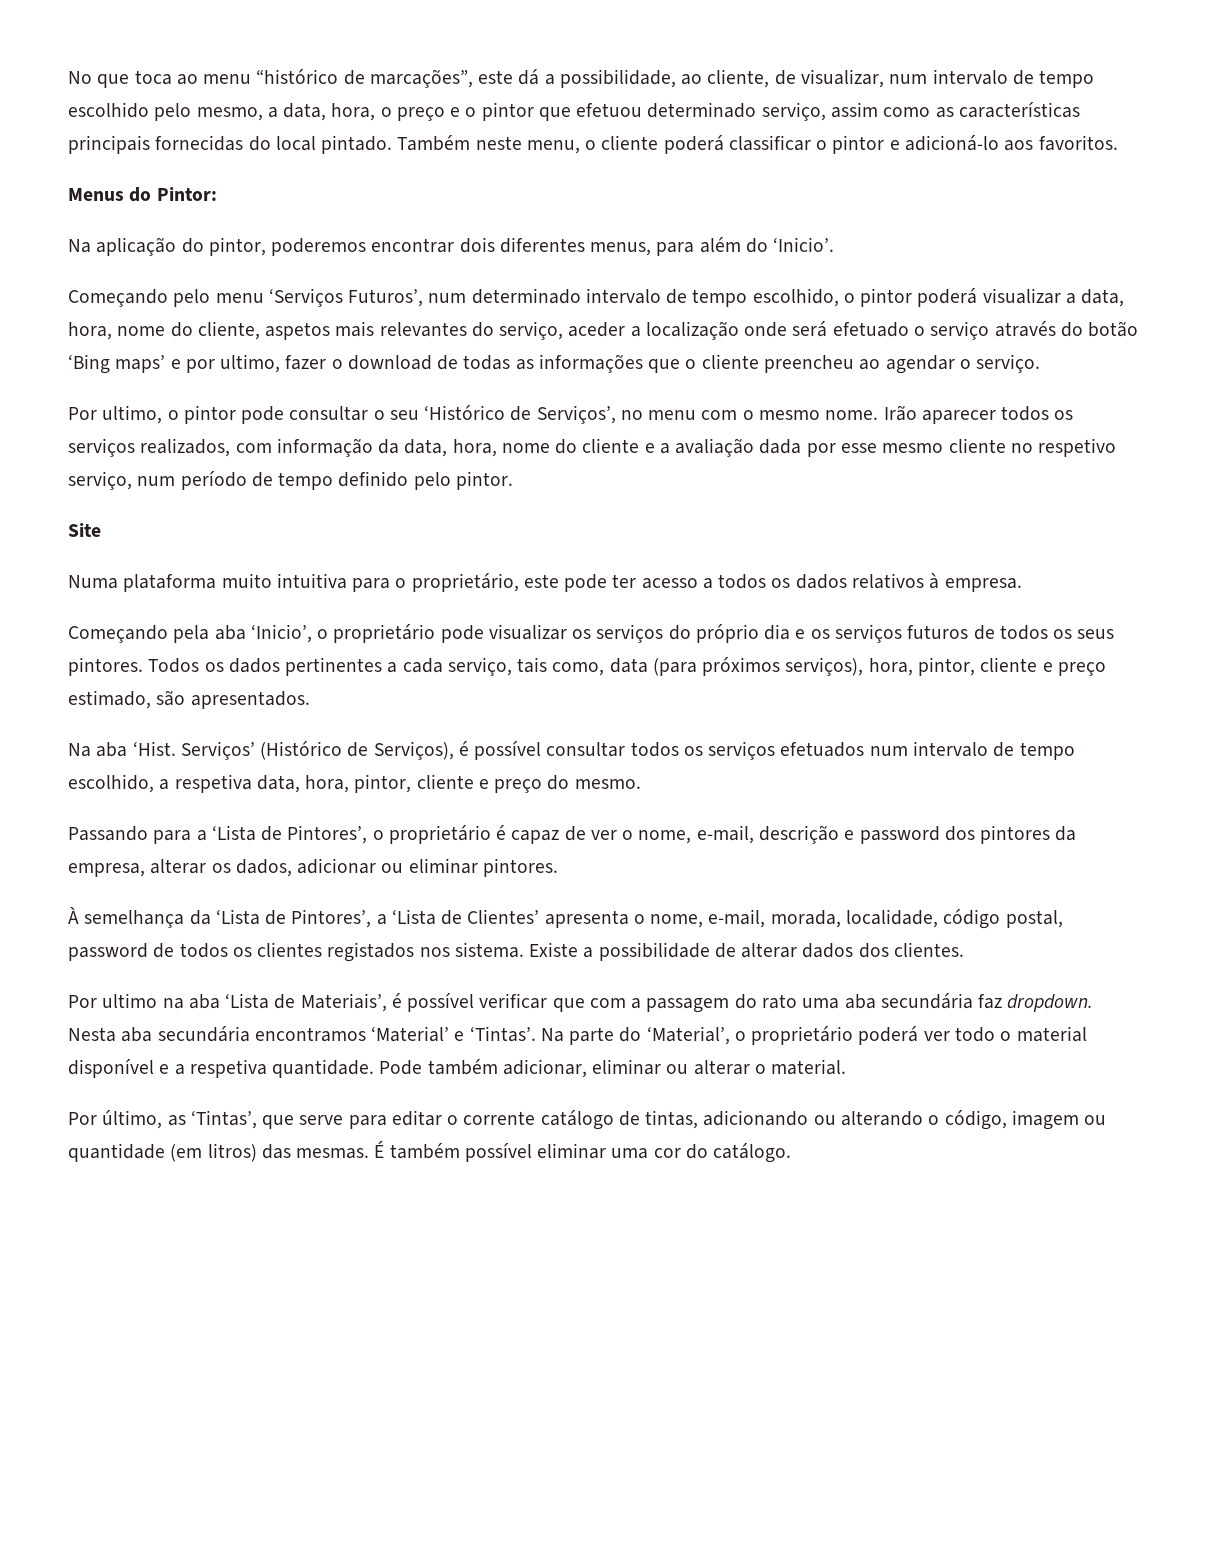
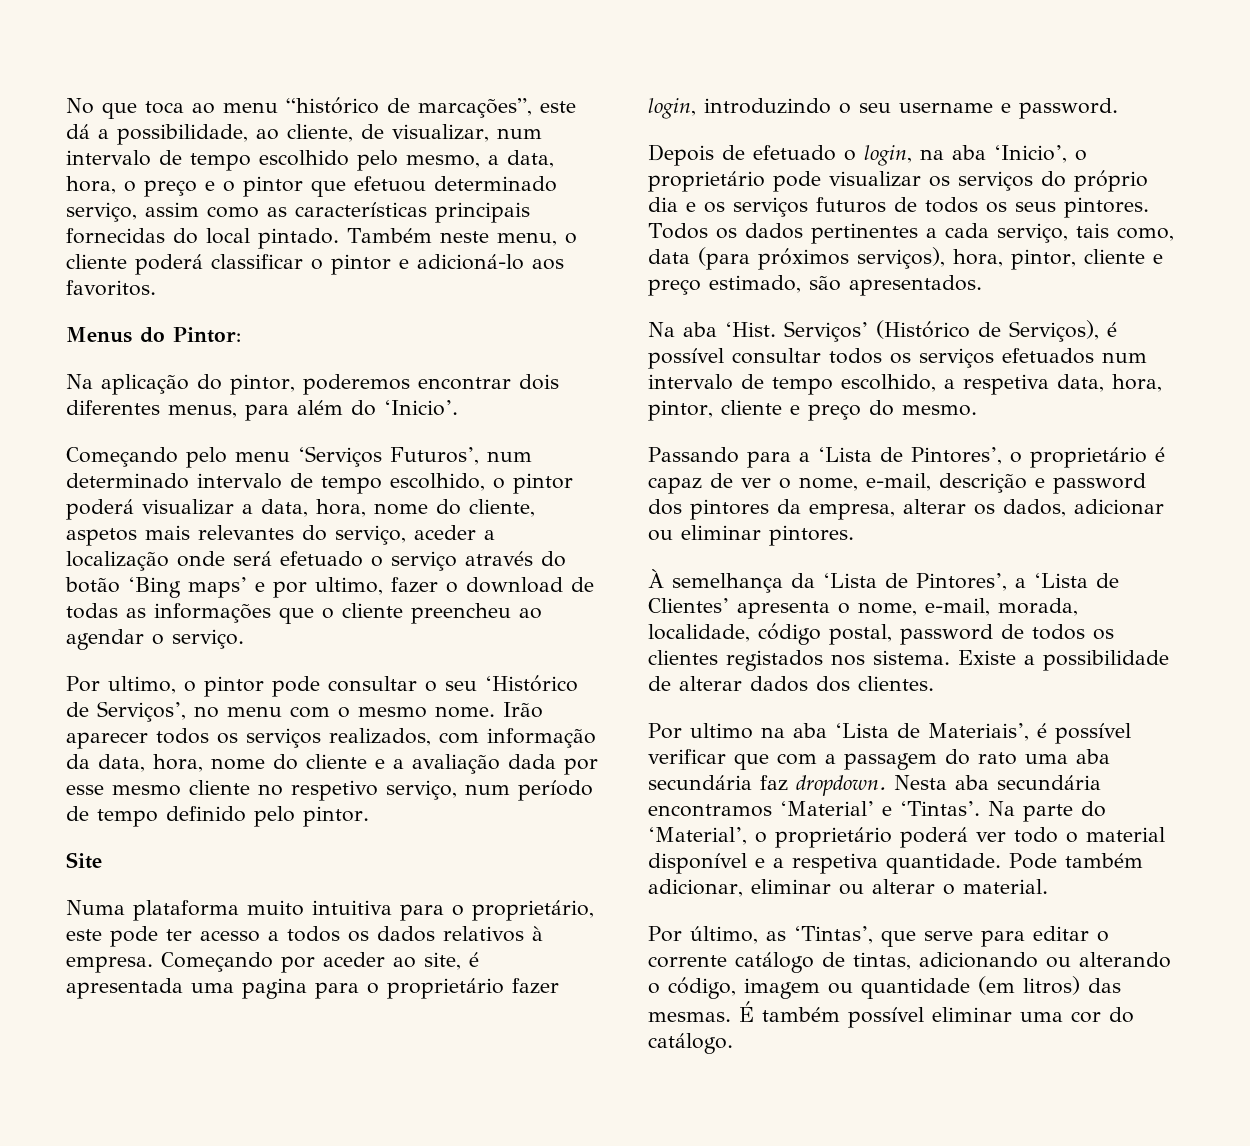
[68,625,210,643] // Começando pela -> [161,952,479,973] [66,978,559,999] [648,98,1118,119] [648,144,944,166] Começando por aceder ao site, é apresentada uma pagina para o proprietário fazer login, introduzindo o seu username e password. // Depois de efetuado o login, na

